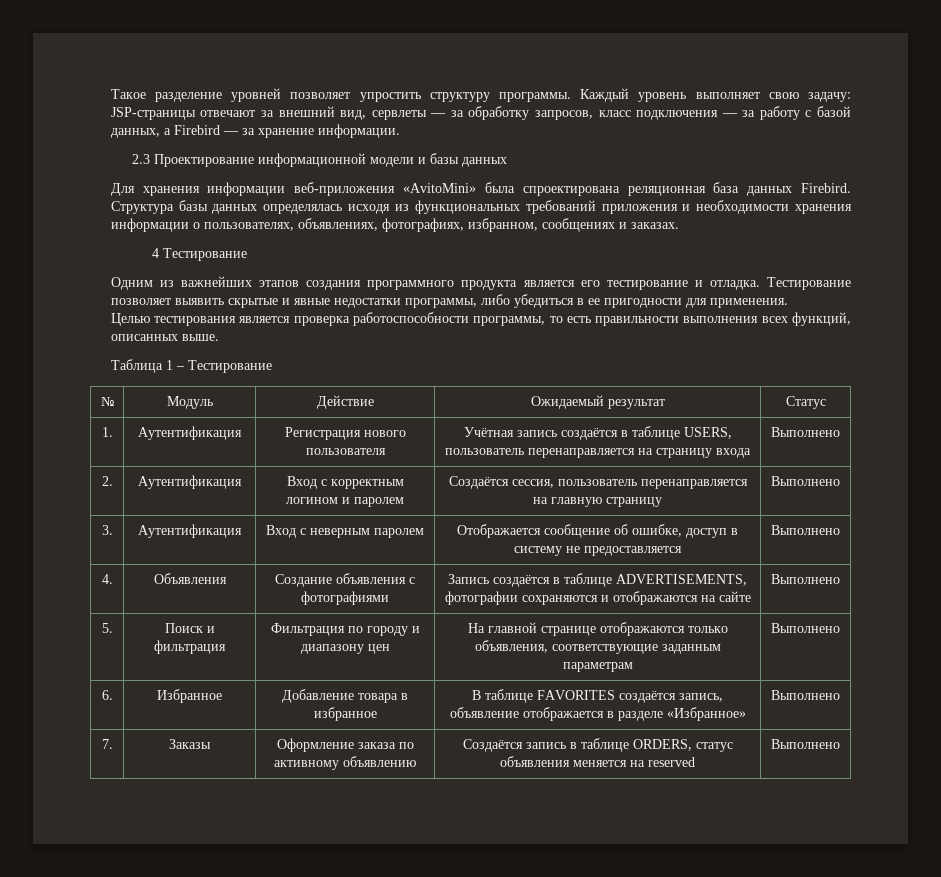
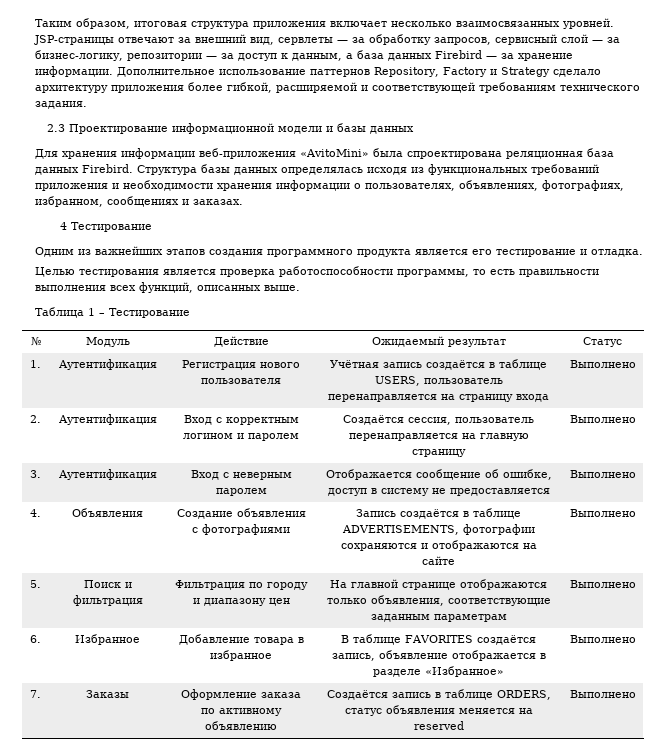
[110,88,851,102] Такое разделение уровней позволяет упростить структуру программы. Каждый уровень выполняет свою задачу: -> [34,18,614,29] Таким образом, итоговая структура приложения включает несколько взаимосвязанных уровней.
[598,106,852,120] [110,128,171,138] класс подключения — за работу с базой данных, а -> [494,34,620,45] [34,50,432,61] сервисный слой — за бизнес-логику, репозитории — за доступ к данным, а база данных
(400, 131) none -> [116,67,601,77] [34,82,640,93] [34,101,87,109] Дополнительное использование паттернов Repository, Factory и Strategy сделало архитектуру приложения более гибкой, расширяемой и соответствующей требованиям технического задания.
[767,277,852,290] [110,294,788,308] Тестирование позволяет выявить скрытые и явные недостатки программы, либо убедиться в ее пригодности для применения. -> (643, 253) none

